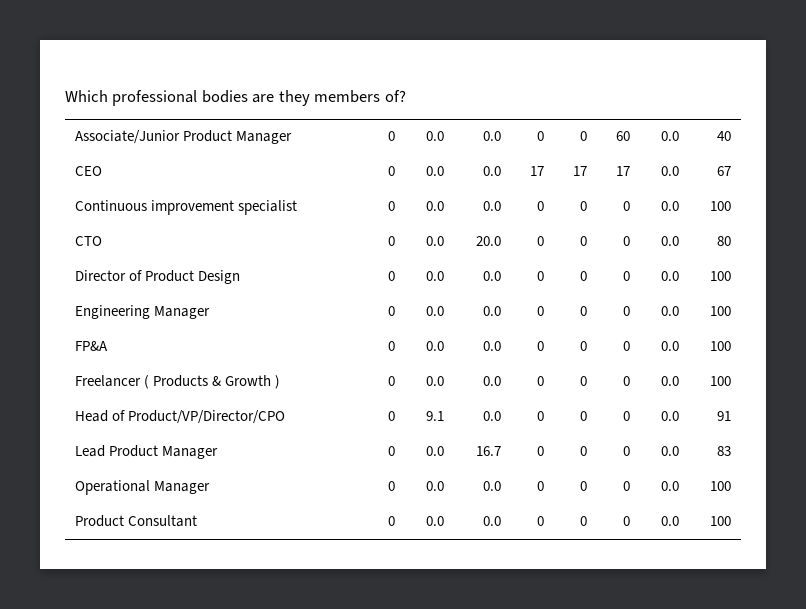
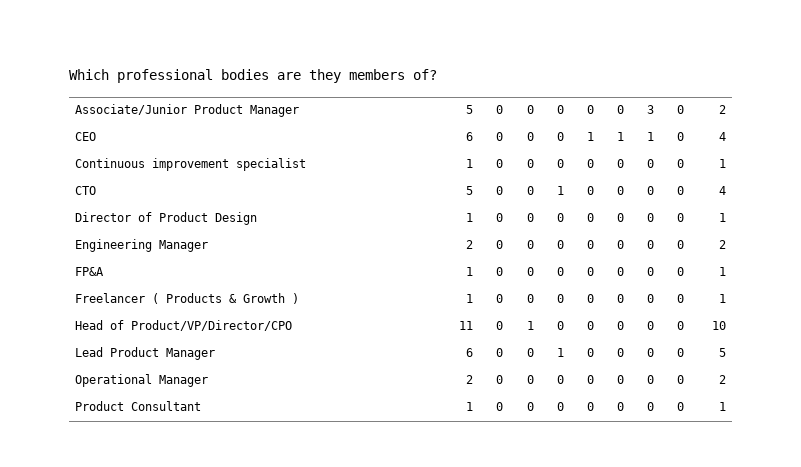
[388,131,396,141] [426,131,445,141] [483,131,502,141] [537,131,545,141] [580,131,588,141] [616,131,631,141] [661,131,680,141] [717,131,732,141] [74,166,102,176] [388,166,396,176] [426,166,445,176] [483,166,502,176] [530,166,545,176] [573,166,588,176] [616,166,631,176] [661,166,680,176] [717,166,732,176] [74,200,297,215] [388,201,396,211] [426,201,445,211] [483,201,502,211] [537,201,545,211] [580,201,588,211] [623,201,631,211] [661,201,680,211] [710,201,732,211] [74,236,102,246] [388,236,396,246] [426,236,445,246] [476,236,502,246] [537,236,545,246] [580,236,588,246] [623,236,631,246] [661,236,680,246] [717,236,732,246] [74,270,241,284] [388,271,396,281] [426,271,445,281] [483,271,502,281] [537,271,545,281] [580,271,588,281] [623,271,631,281] [661,271,680,281] [710,271,732,281] [74,305,210,319] [388,306,396,316] [426,306,445,316] [483,306,502,316] [537,306,545,316] [580,306,588,316] [623,306,631,316] [661,306,680,316] [710,306,732,316] [74,341,108,351] [388,341,396,351] [426,341,445,351] [483,341,502,351] [537,341,545,351] [580,341,588,351] [623,341,631,351] [661,341,680,351] [710,341,732,351] 0 | 0.0 | 0.0 | 0 | 0 | 60 | 0.0 | 40 // CEO | 0 | 0.0 | 0.0 | 17 | 17 | 17 | 0.0 | 67 // Continuous improvement specialist | 0 | 0.0 | 0.0 | 0 | 0 | 0 | 0.0 | 100 // CTO | 0 | 0.0 | 20.0 | 0 | 0 | 0 | 0.0 | 80 // Director of Product Design | 0 | 0.0 | 0.0 | 0 | 0 | 0 | 0.0 | 100 // Engineering Manager | 0 | 0.0 | 0.0 | 0 | 0 | 0 | 0.0 | 100 // FP&A | 0 | 0.0 | 0.0 | 0 | 0 | 0 | 0.0 | 100 -> [466,105,474,114] [496,105,504,114] [527,105,535,114] [557,105,565,114] [587,105,595,114] [617,105,625,114] [647,105,655,114] [677,105,685,114] [719,105,727,114] [74,132,96,141] [466,132,474,141] [496,132,504,141] [527,132,535,141] [557,132,565,141] [587,132,595,141] [617,132,625,141] [647,132,655,141] [677,132,685,141] [719,132,727,141] [74,158,306,171] [466,159,474,168] [496,159,504,168] [527,159,535,168] [557,159,565,168] [587,159,595,168] [617,159,625,168] [647,159,655,168] [677,159,685,168] [719,159,727,168] [74,186,96,195] [466,186,474,195] [496,186,504,195] [527,186,535,195] [557,186,565,195] [587,186,595,195] [617,186,625,195] [647,186,655,195] [677,186,685,195] [719,186,727,195] [74,212,257,225] [466,213,474,222] [496,213,504,222] [527,213,535,222] [557,213,565,222] [587,213,595,222] [617,213,625,222] [647,213,655,222] [677,213,685,222] [719,213,727,222] [74,239,208,252] [466,240,474,249] [496,240,504,249] [527,240,535,249] [557,240,565,249] [587,240,595,249] [617,240,625,249] [647,240,655,249] [677,240,685,249] [719,240,727,249] [74,267,104,276] [466,267,474,276] [496,267,504,276] [527,267,535,276] [557,267,565,276] [587,267,595,276] [617,267,625,276] [647,267,655,276] [677,267,685,276] [719,267,727,276] 5 | 0 | 0 | 0 | 0 | 0 | 3 | 0 | 2 // CEO | 6 | 0 | 0 | 0 | 1 | 1 | 1 | 0 | 4 // Continuous improvement specialist | 1 | 0 | 0 | 0 | 0 | 0 | 0 | 0 | 1 // CTO | 5 | 0 | 0 | 1 | 0 | 0 | 0 | 0 | 4 // Director of Product Design | 1 | 0 | 0 | 0 | 0 | 0 | 0 | 0 | 1 // Engineering Manager | 2 | 0 | 0 | 0 | 0 | 0 | 0 | 0 | 2 // FP&A | 1 | 0 | 0 | 0 | 0 | 0 | 0 | 0 | 1
[388,376,396,386] [426,376,445,386] [483,376,502,386] [537,376,545,386] [580,376,588,386] [623,376,631,386] [661,376,680,386] [710,376,732,386] [74,410,285,424] [388,411,396,421] [426,411,445,421] [483,411,502,421] [537,411,545,421] [580,411,588,421] [623,411,631,421] [661,411,680,421] [717,411,732,421] [74,445,218,459] [388,446,396,456] [426,446,445,456] [476,446,502,456] [537,446,545,456] [580,446,588,456] [623,446,631,456] [661,446,680,456] [717,446,732,456] [74,480,210,495] [388,481,396,491] [426,481,445,491] [483,481,502,491] [537,481,545,491] [580,481,588,491] [623,481,631,491] [661,481,680,491] [710,481,732,491] [74,515,197,527] [388,516,396,526] [426,516,445,526] [483,516,502,526] [537,516,545,526] [580,516,588,526] [623,516,631,526] [661,516,680,526] [710,516,732,526] 0 | 0.0 | 0.0 | 0 | 0 | 0 | 0.0 | 100 // Head of Product/VP/Director/CPO | 0 | 9.1 | 0.0 | 0 | 0 | 0 | 0.0 | 91 // Lead Product Manager | 0 | 0.0 | 16.7 | 0 | 0 | 0 | 0.0 | 83 // Operational Manager | 0 | 0.0 | 0.0 | 0 | 0 | 0 | 0.0 | 100 // Product Consultant | 0 | 0.0 | 0.0 | 0 | 0 | 0 | 0.0 | 100 -> [466,294,474,303] [496,294,504,303] [527,294,535,303] [557,294,565,303] [587,294,595,303] [617,294,625,303] [647,294,655,303] [677,294,685,303] [719,294,727,303] [74,320,292,331] [459,321,474,330] [496,321,504,330] [527,321,535,330] [557,321,565,330] [587,321,595,330] [617,321,625,330] [647,321,655,330] [677,321,685,330] [712,321,727,330] [74,347,215,360] [466,348,474,357] [496,348,504,357] [527,348,535,357] [557,348,565,357] [587,348,595,357] [617,348,625,357] [647,348,655,357] [677,348,685,357] [719,348,727,357] [74,374,208,387] [466,375,474,384] [496,375,504,384] [527,375,535,384] [557,375,565,384] [587,375,595,384] [617,375,625,384] [647,375,655,384] [677,375,685,384] [719,375,727,384] [74,401,201,411] [466,402,474,411] [496,402,504,411] [527,402,535,411] [557,402,565,411] [587,402,595,411] [617,402,625,411] [647,402,655,411] [677,402,685,411] [719,402,727,411] 1 | 0 | 0 | 0 | 0 | 0 | 0 | 0 | 1 // Head of Product/VP/Director/CPO | 11 | 0 | 1 | 0 | 0 | 0 | 0 | 0 | 10 // Lead Product Manager | 6 | 0 | 0 | 1 | 0 | 0 | 0 | 0 | 5 // Operational Manager | 2 | 0 | 0 | 0 | 0 | 0 | 0 | 0 | 2 // Product Consultant | 1 | 0 | 0 | 0 | 0 | 0 | 0 | 0 | 1

